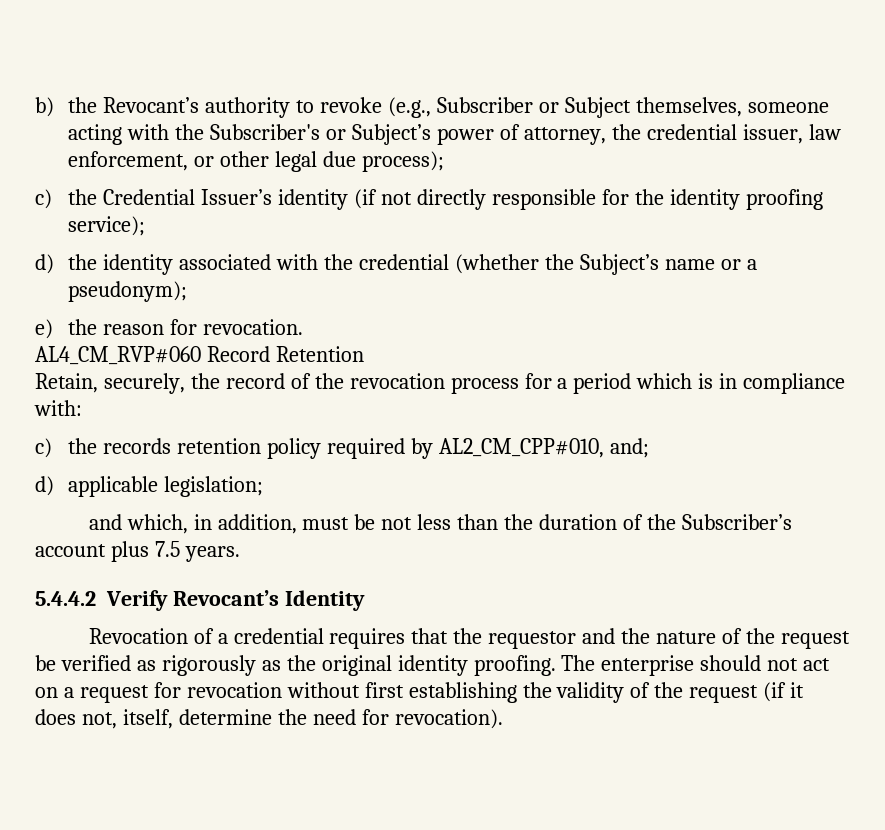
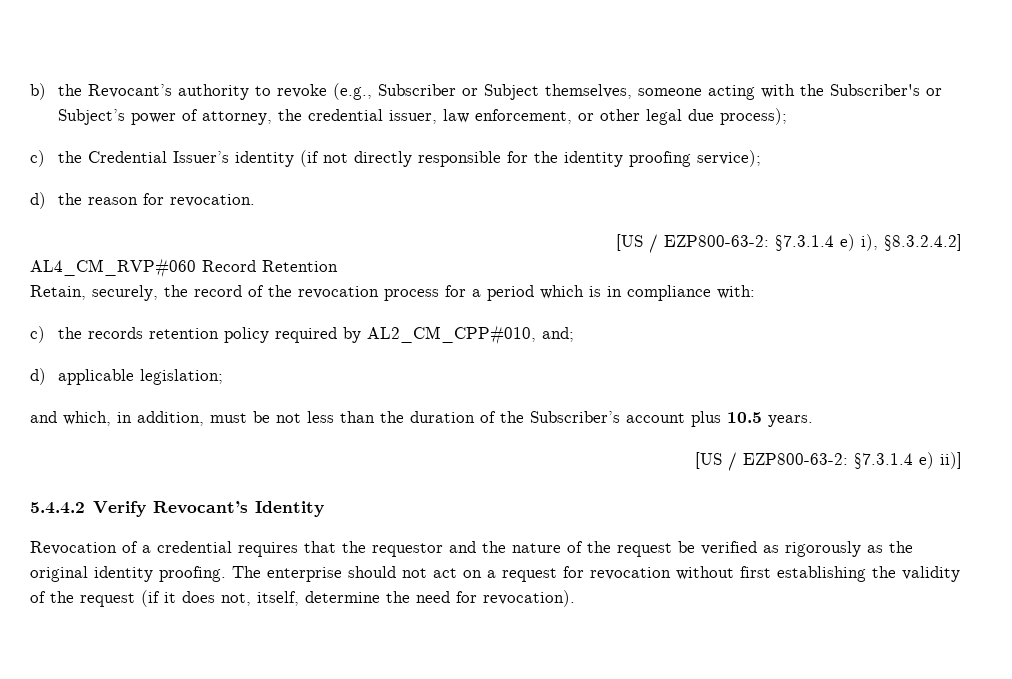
[103,254,757,275] [68,281,188,302] [35,319,304,339] identity associated with the credential (whether the Subject’s name or a pseudonym); // e) the reason for revocation. -> [87,193,255,207] [616,234,962,253] reason for revocation. // [US / EZP800-63-2: §7.3.1.4 e) i), §8.3.2.4.2]
[154,541,180,557] 7.5 -> [727,412,762,423] 10.5
(240, 554) none -> [695,452,962,471] // [US / EZP800-63-2: §7.3.1.4 e) ii)]

